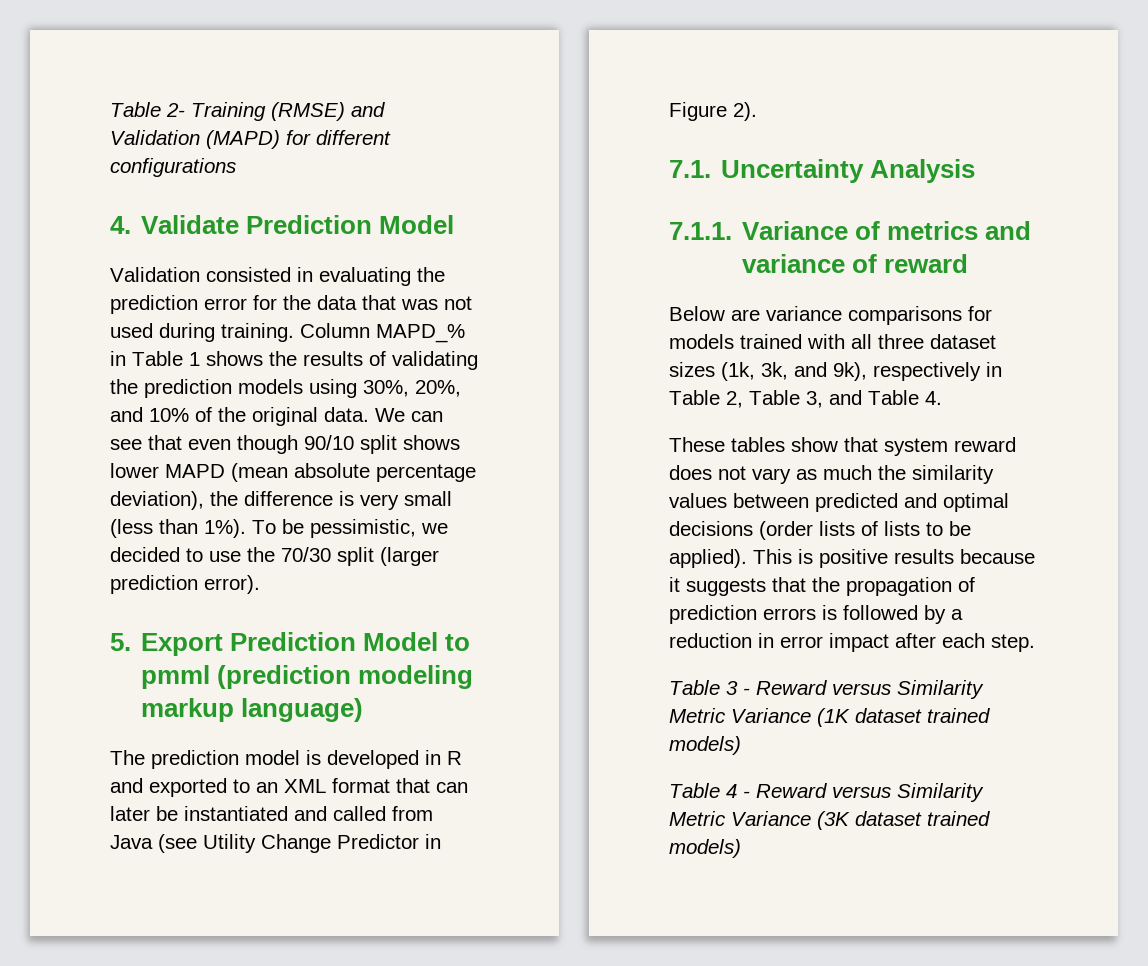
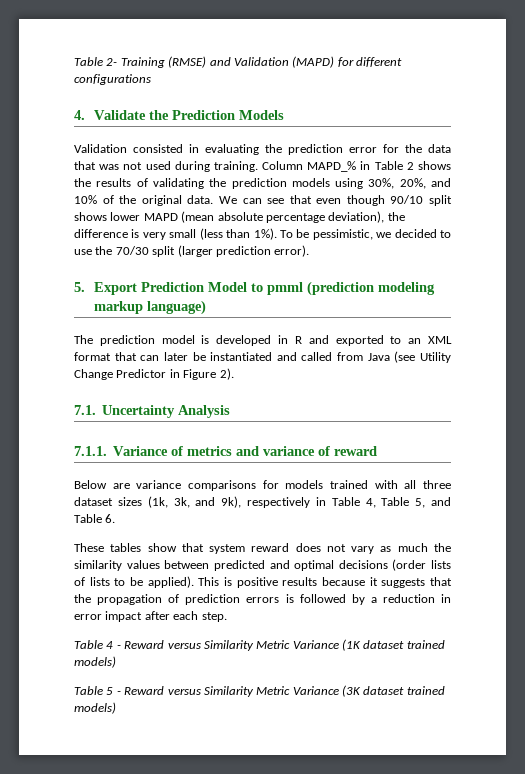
[246,215,455,234] Prediction Model -> [148,110,284,120] the Prediction Models
[189,352,200,366] 1 -> [406,162,414,170] 2
[726,390,823,408] 2, Table 3, -> [365,497,426,508] 4, Table 5,
[925,391,942,405] 4. -> [105,514,116,523] 6.
[726,681,738,695] 3 -> [106,641,114,649] 4
[726,784,737,798] 4 -> [106,687,114,695] 5

